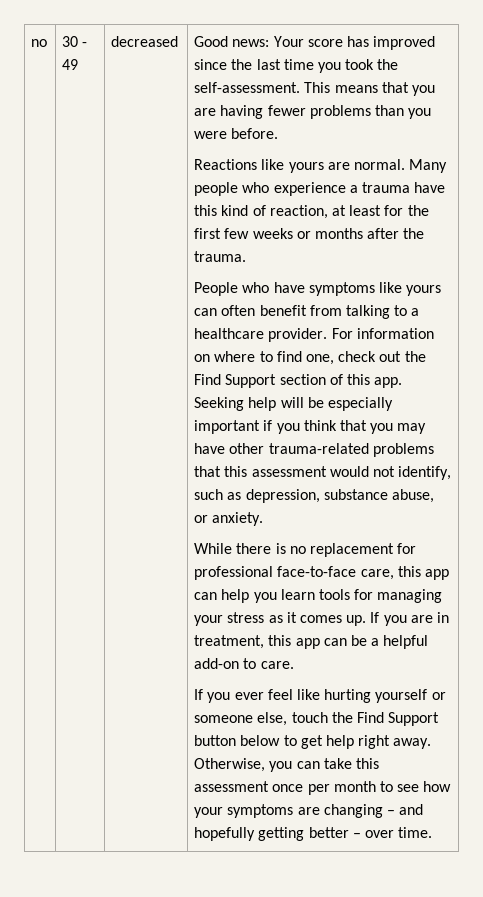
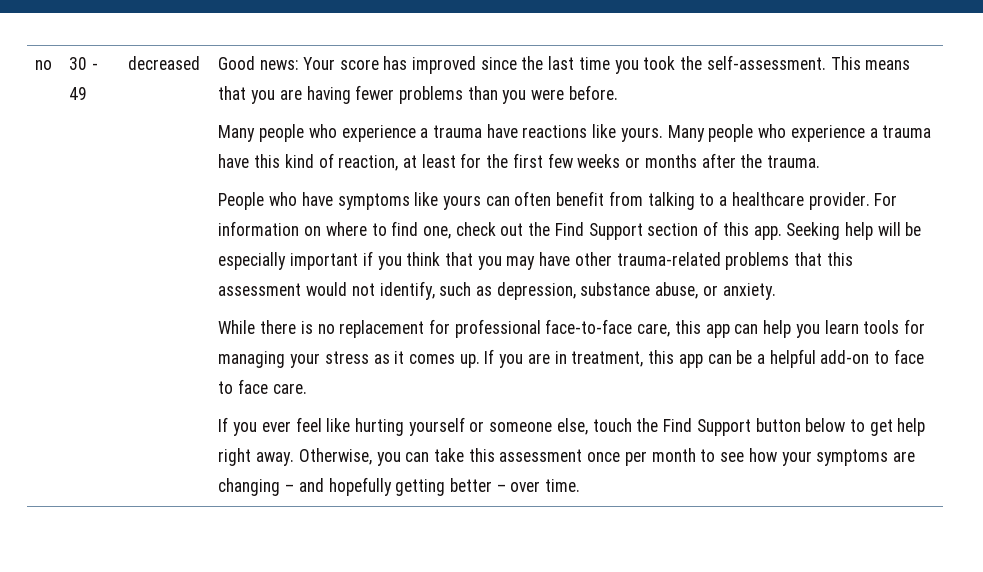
[194,159,406,173] Reactions like yours are normal. -> [218,124,663,142] Many people who experience a trauma have reactions like yours.
(257, 663) none -> [893,349,924,364] [218,379,269,394] face to face

